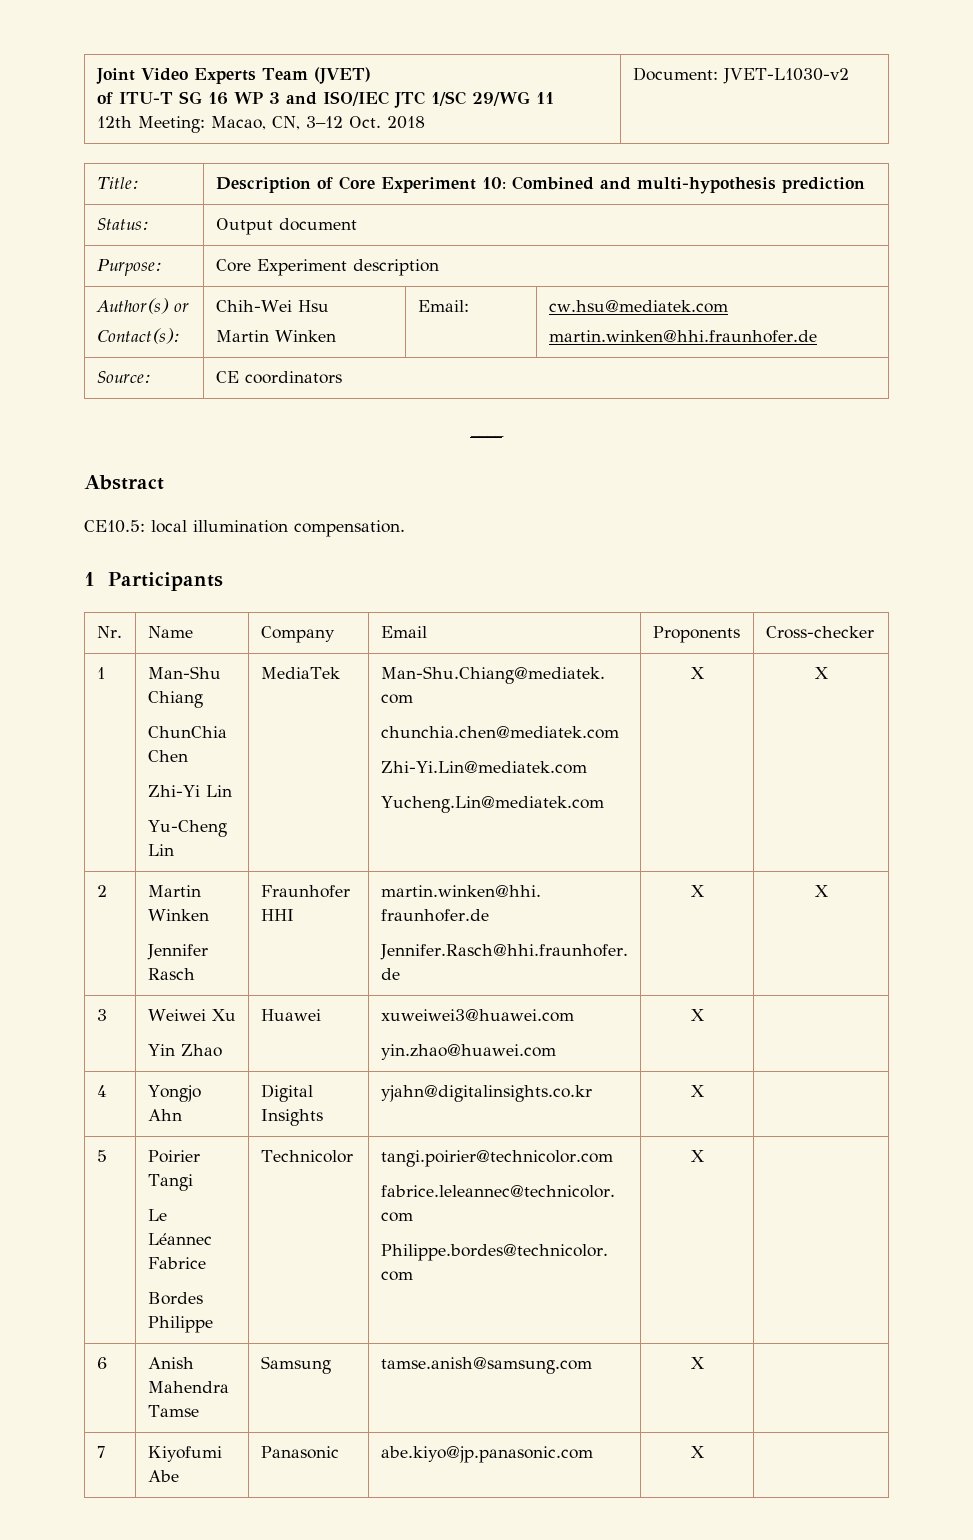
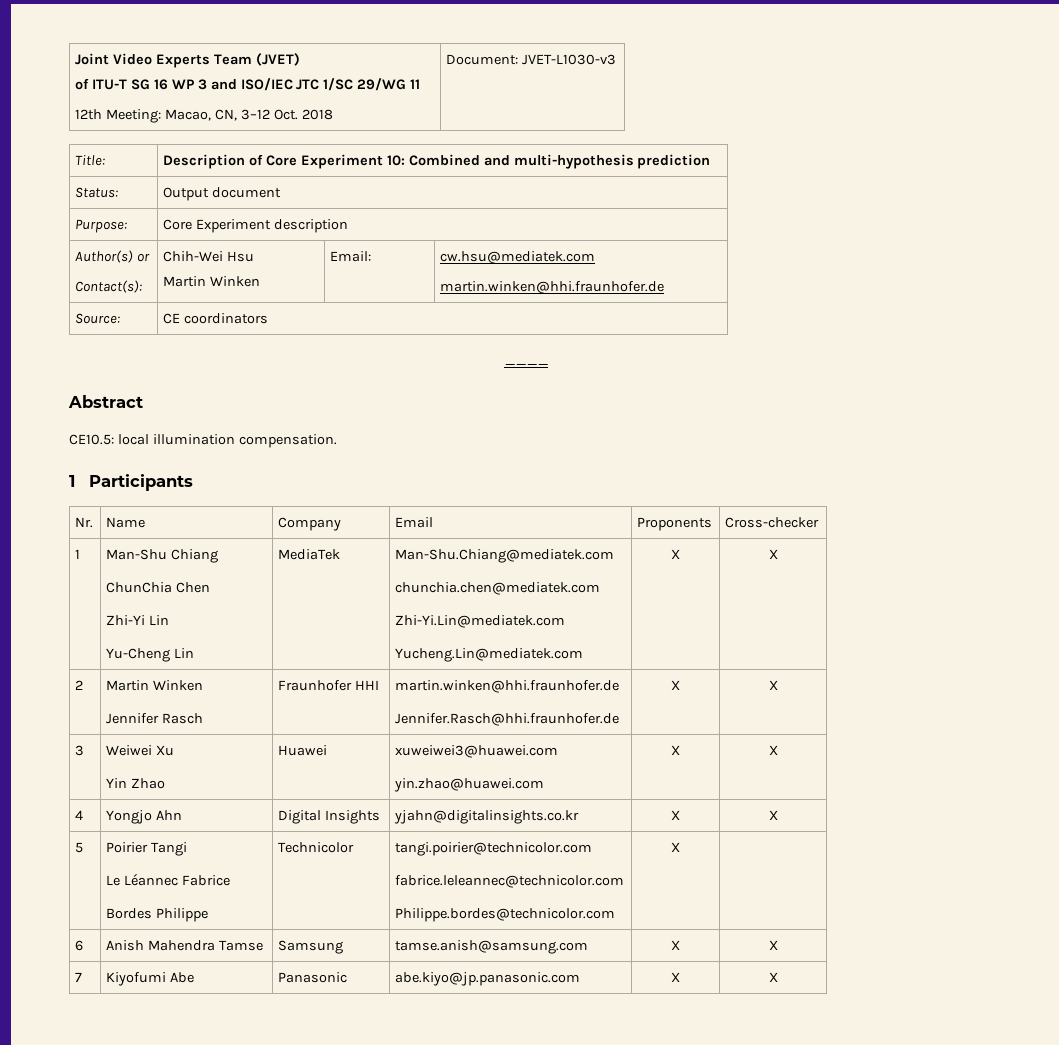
[722,68,849,84] JVET-L1030-v2 -> [522,54,617,65] JVET-L1030-v3
(705, 1015) none -> [768,745,778,755] X
(705, 1091) none -> [768,810,778,820] X
(705, 1363) none -> [768,940,778,950] X
(705, 1452) none -> [768,972,778,982] X

